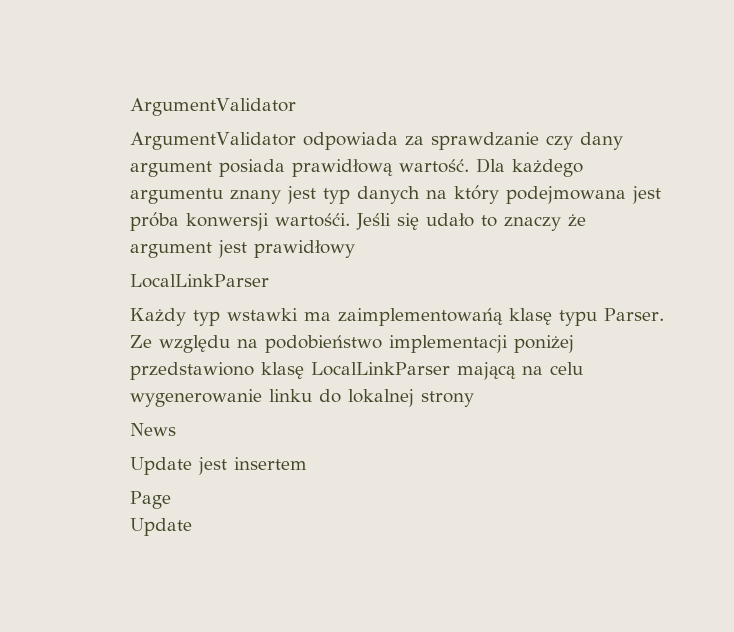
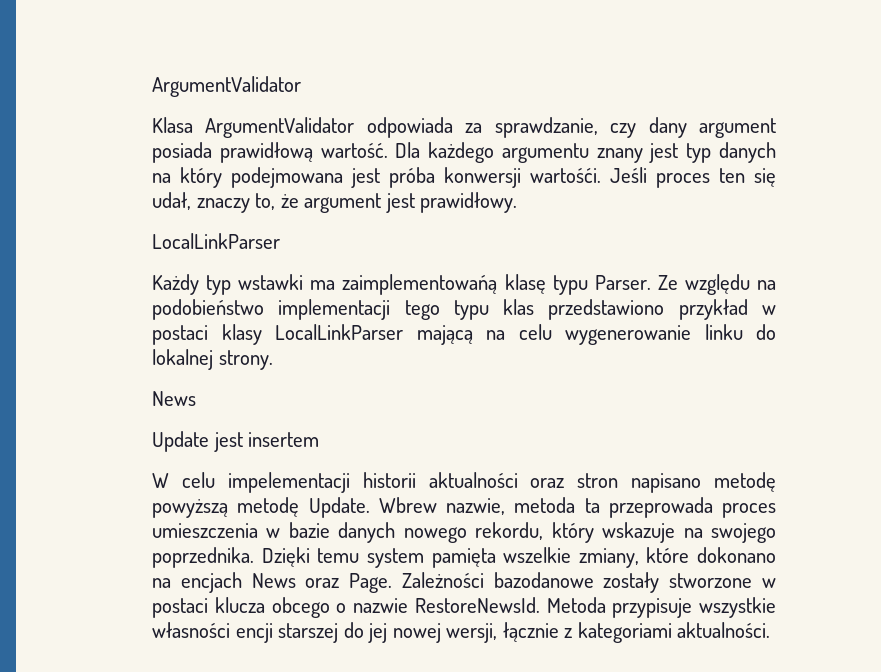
(297, 107) none -> [152,117,194,133] Klasa
[431,132,540,150] sprawdzanie -> [494,117,598,138] sprawdzanie,
[397,213,562,231] się udało to znaczy -> [656,168,776,188] [152,192,276,213] proces ten się udał, znaczy to,
[254,240,356,258] prawidłowy -> [420,192,518,213] prawidłowy.
[514,335,575,353] [130,362,305,380] poniżej przedstawiono klasę -> [404,299,776,320] [152,324,262,345] tego typu klas przedstawiono przykład w postaci klasy
[421,391,475,407] strony -> [218,350,273,370] strony.
[130,491,172,509] [130,518,193,536] Page // Update -> [152,472,776,493] [152,497,776,518] [152,522,776,543] [152,547,776,568] [152,572,776,593] [152,597,776,618] [152,622,771,643] W celu impelementacji historii aktualności oraz stron napisano metodę powyższą metodę Update. Wbrew nazwie, metoda ta przeprowada proces umieszczenia w bazie danych nowego rekordu, który wskazuje na swojego poprzednika. Dzięki temu system pamięta wszelkie zmiany, które dokonano na encjach News oraz Page. Zależności bazodanowe zostały stworzone w postaci klucza obcego o nazwie RestoreNewsId. Metoda przypisuje wszystkie własności encji starszej do jej nowej wersji, łącznie z kategoriami aktualności.

